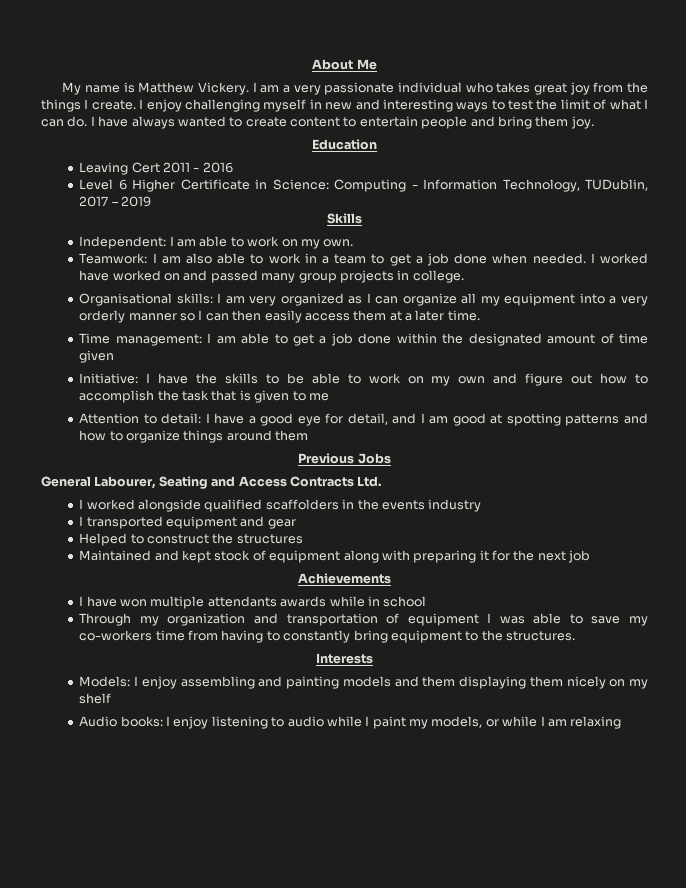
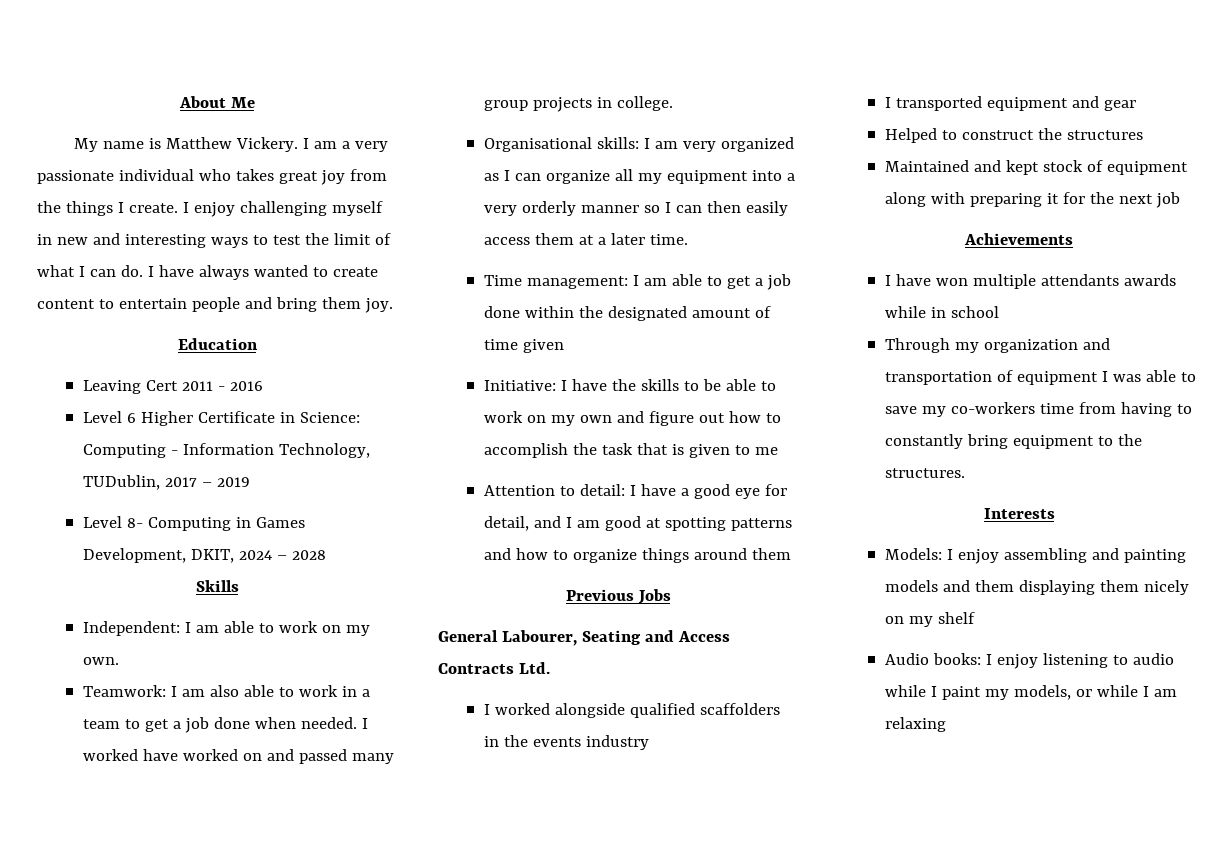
(152, 201) none -> [82,516,305,531] [82,548,326,563] // Level 8- Computing in Games Development, DKIT, 2024 – 2028

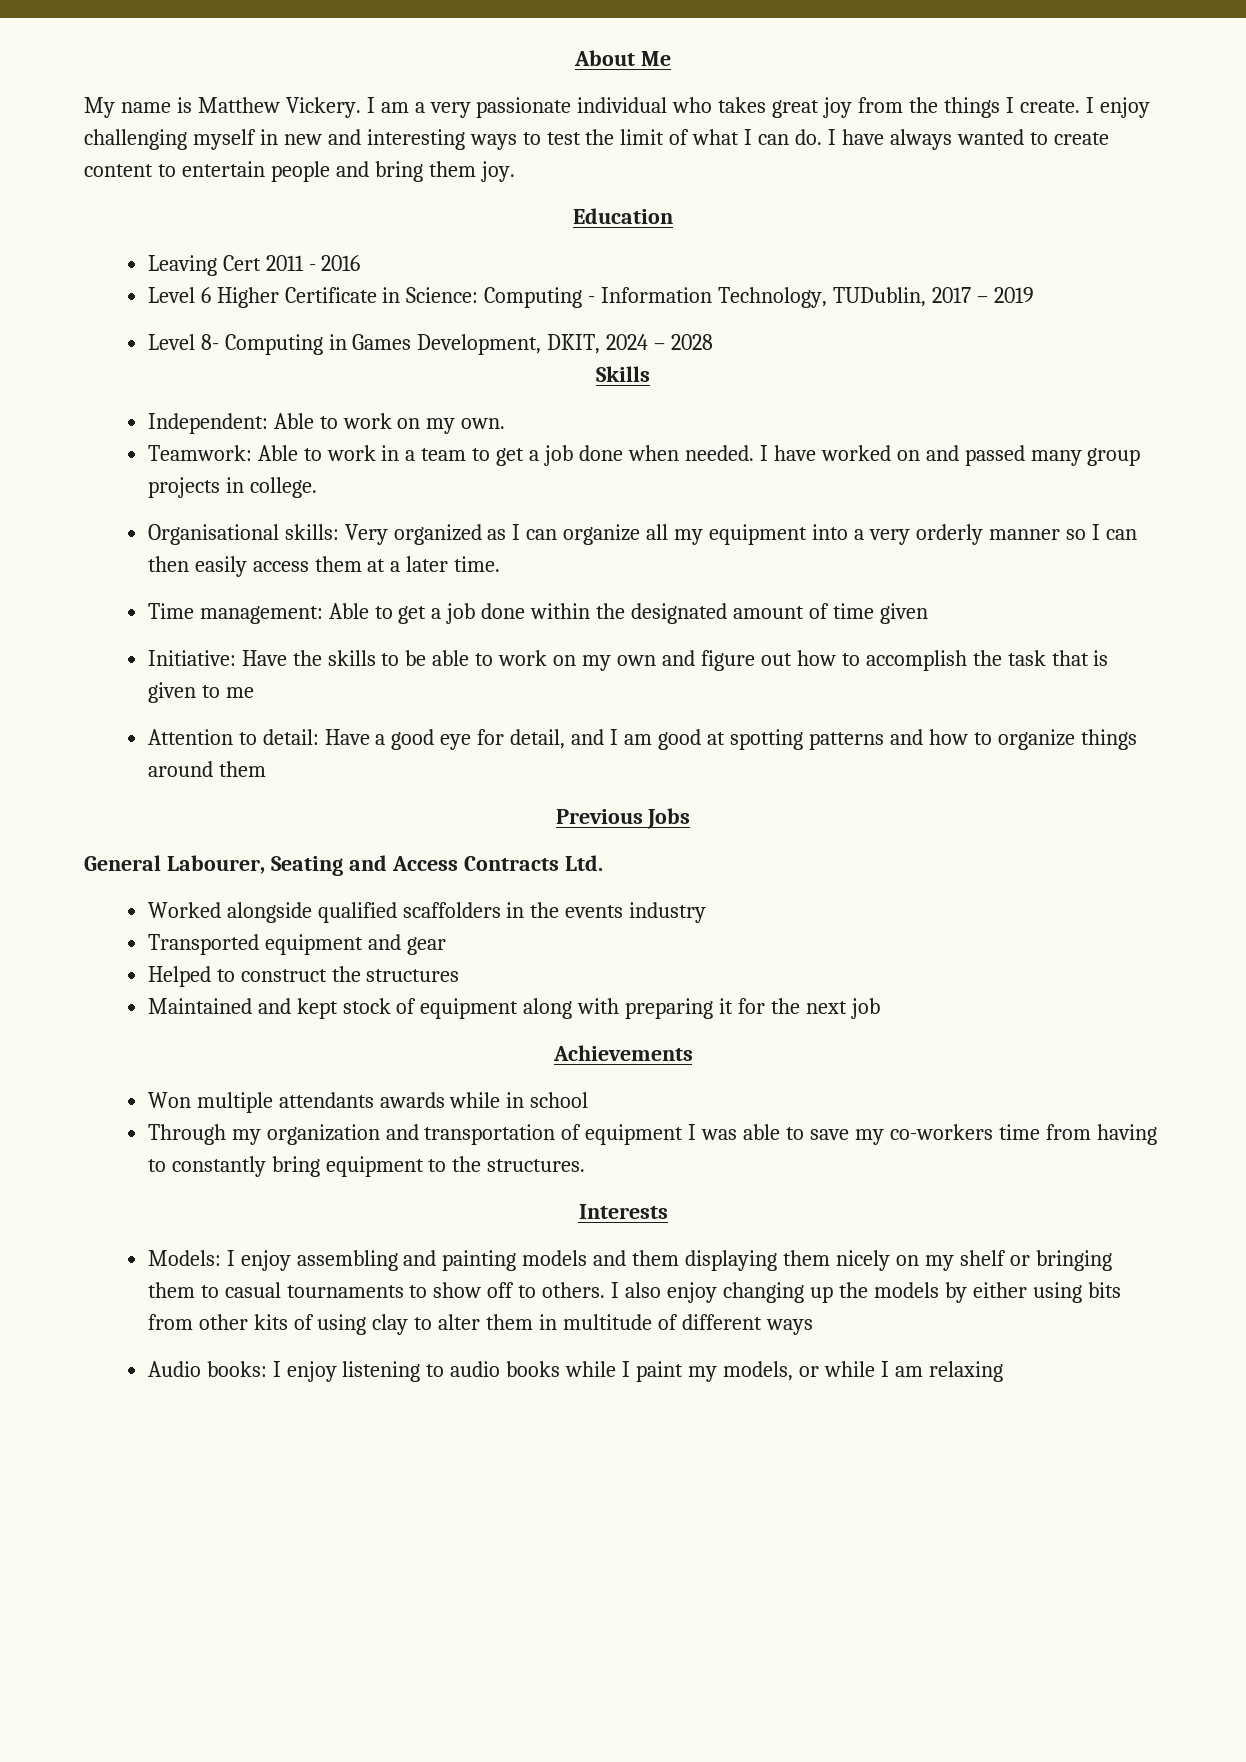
[184,621,254,633] I am able -> [273,413,314,429] Able
[170,685,274,697] I am also able -> [257,445,298,461] Able
[82,749,138,761] worked -> (768, 453) none
[643,138,716,152] I am very -> [344,524,388,545] Very
[632,274,702,286] I am able -> [328,603,369,619] Able
[560,379,607,391] I have -> [241,650,287,666] Have
[629,484,676,496] I have -> [324,729,370,745] Have
[483,703,550,715] I worked -> [147,902,221,918] Worked
[884,96,982,111] I transported -> [147,934,259,955] Transported
[884,274,968,286] I have won -> [147,1092,191,1108] Won
(975, 618) none -> [1009,1250,1112,1271] [147,1282,1121,1303] [147,1314,813,1335] or bringing them to casual tournaments to show off to others. I also enjoy changing up the models by either using bits from other kits of using clay to alter them in multitude of different ways
(1174, 659) none -> [506,1361,561,1377] books

